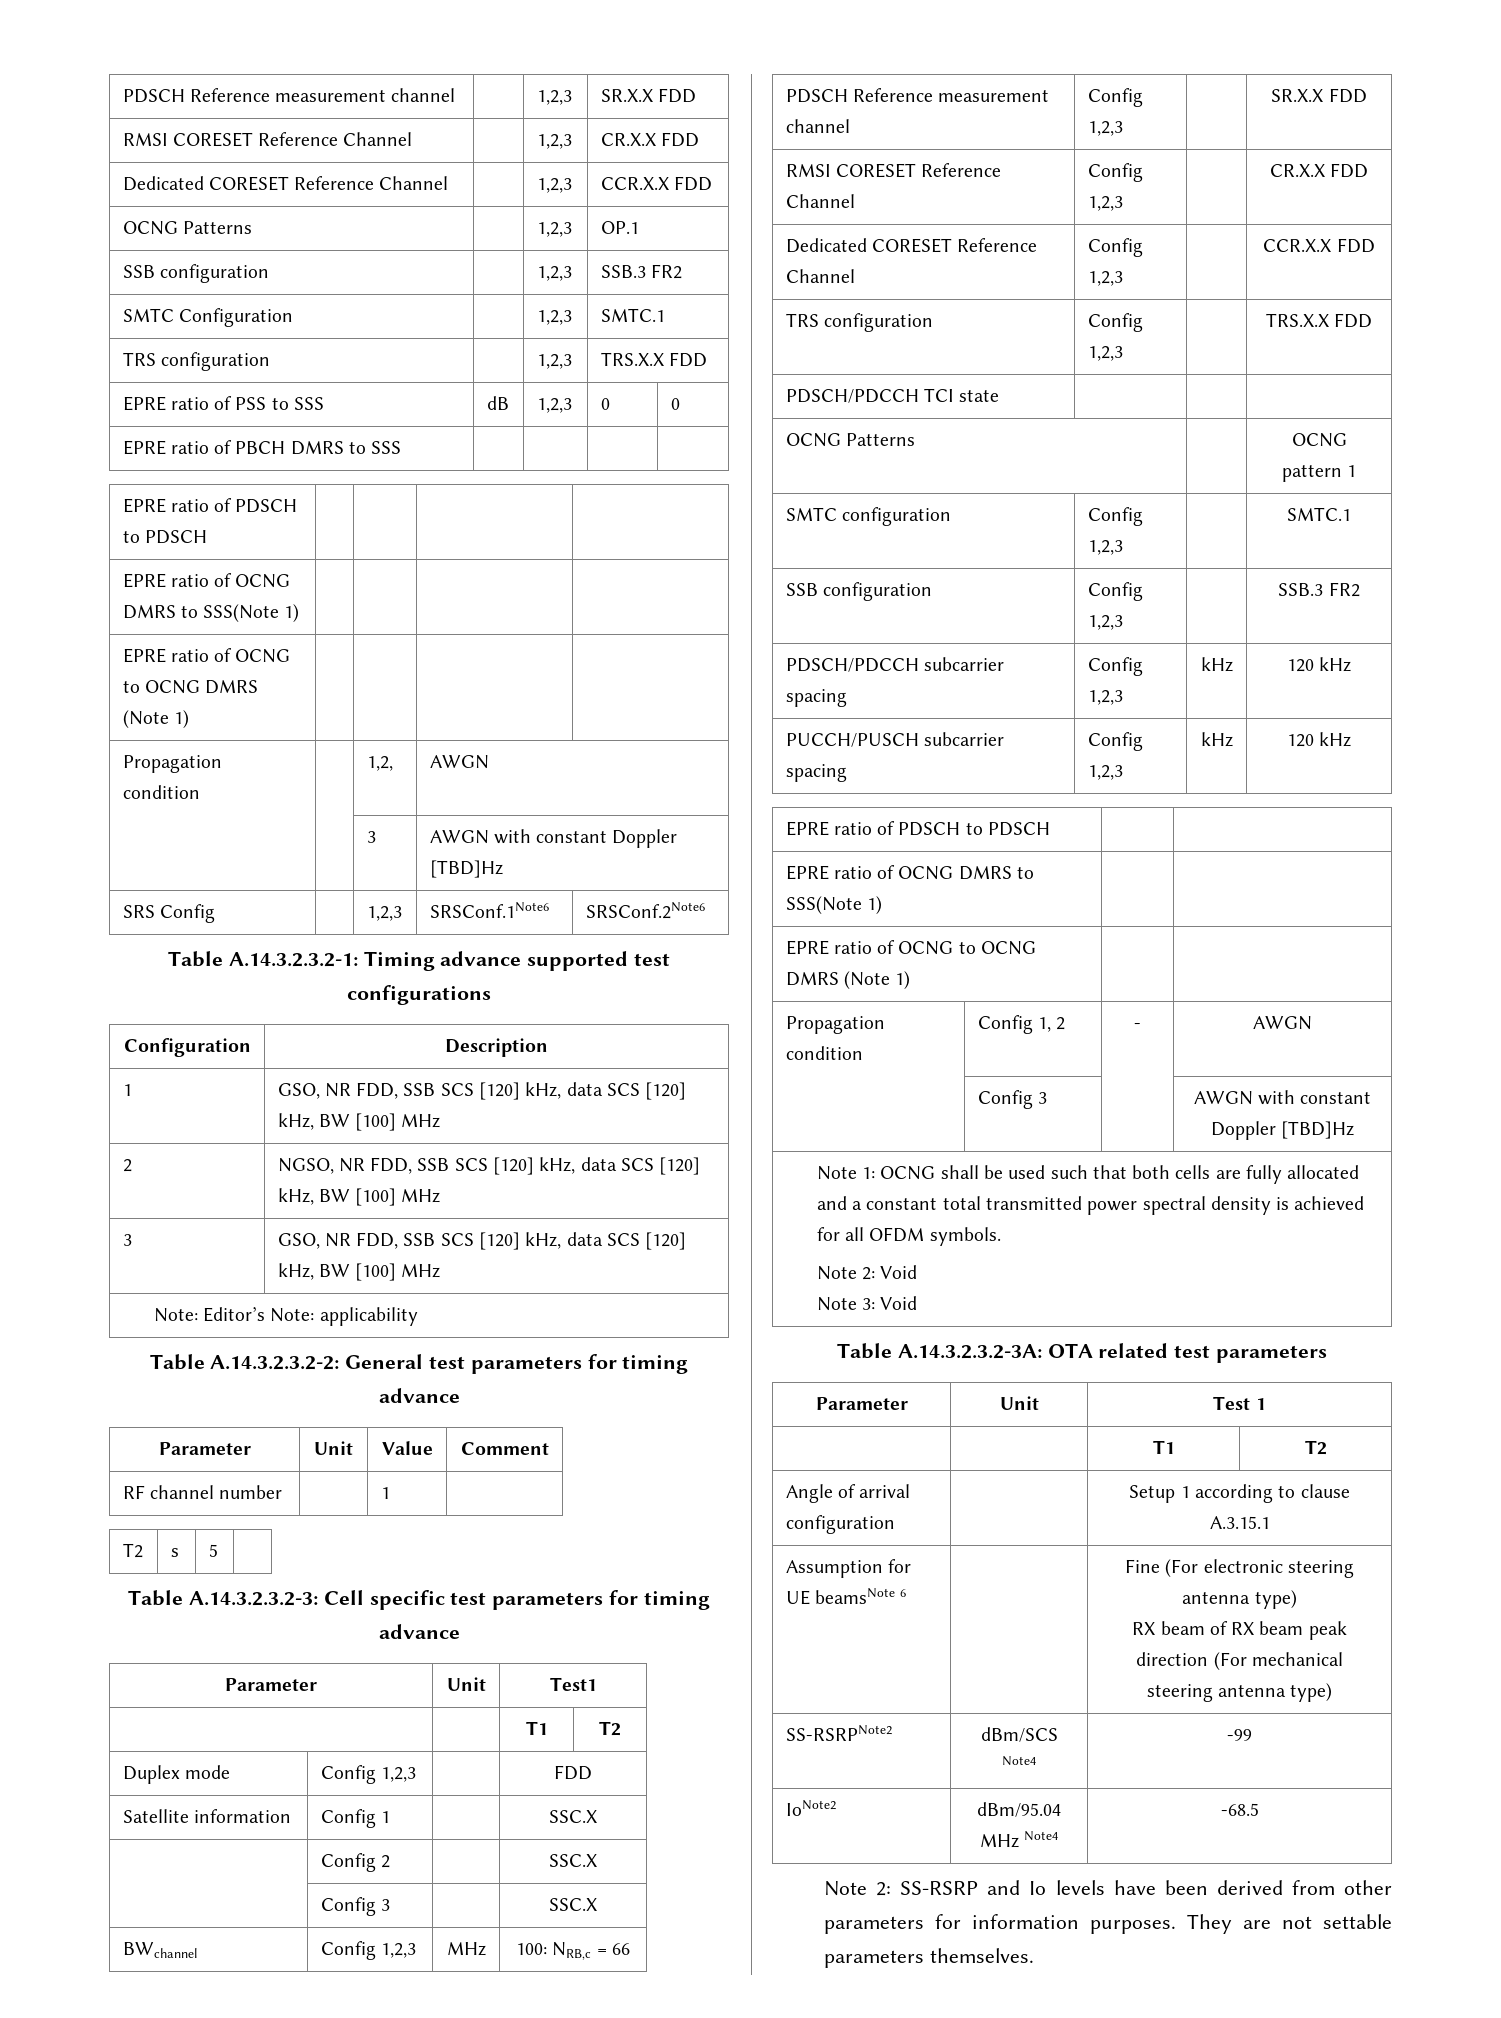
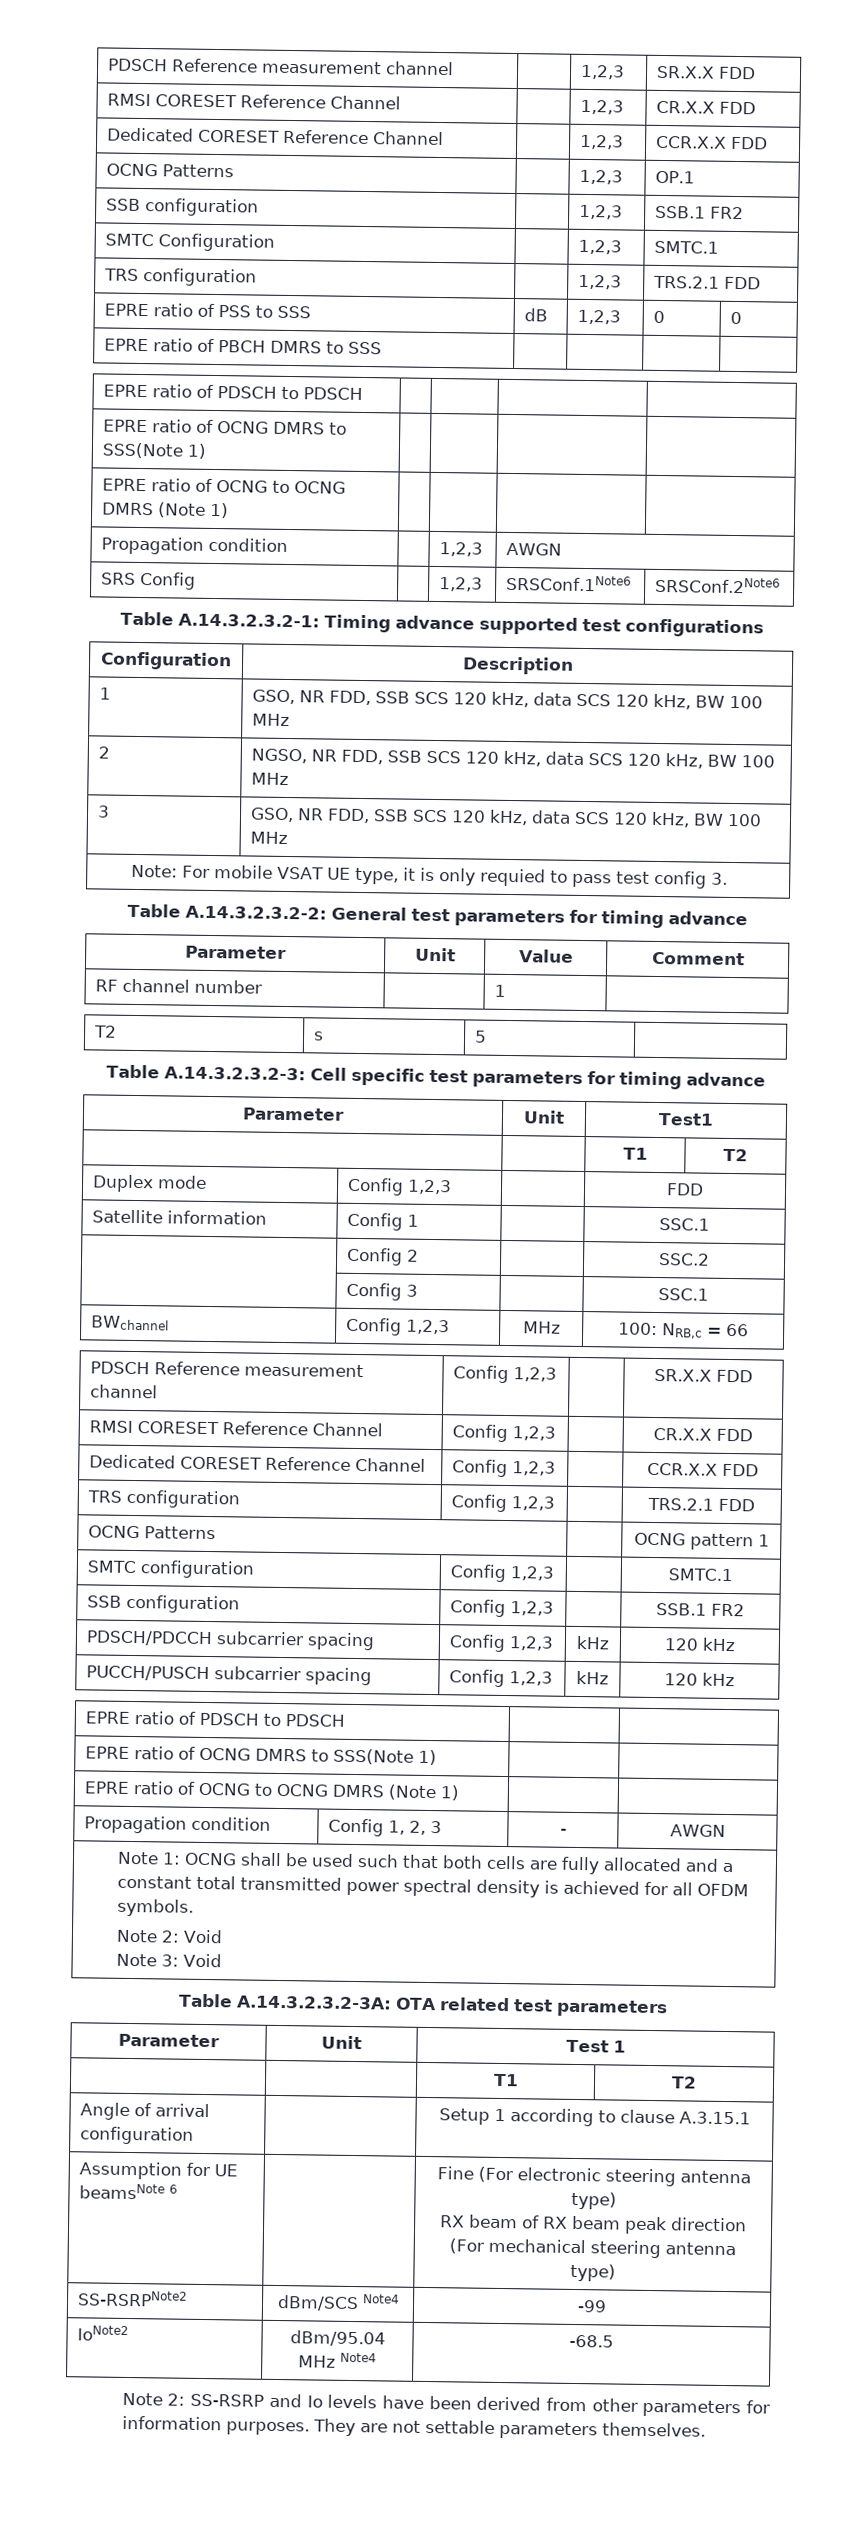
[600,265,646,278] SSB.3 -> [655,205,707,219] SSB.1
[600,352,664,366] TRS.X.X -> [653,275,721,289] TRS.2.1
[366,756,393,771] [429,755,489,769] [366,831,376,843] [429,829,678,848] [429,860,503,878] 1,2, | AWGN // | | 3 | AWGN with constant Doppler [TBD]Hz -> [439,542,484,557] [506,542,563,556] 1,2,3 | AWGN
[478,1082,687,1100] [277,1113,397,1131] [120] kHz, data SCS [120] kHz, BW [100] -> [453,691,764,710] 120 kHz, data SCS 120 kHz, BW 100
[492,1157,701,1175] [277,1188,397,1206] [120] kHz, data SCS [120] kHz, BW [100] -> [465,750,776,769] 120 kHz, data SCS 120 kHz, BW 100
[478,1232,687,1250] [277,1263,397,1281] [120] kHz, data SCS [120] kHz, BW [100] -> [451,809,763,828] 120 kHz, data SCS 120 kHz, BW 100
[203,1307,418,1326] Editor’s Note: applicability -> [182,865,729,889] For mobile VSAT UE type, it is only requied to pass test config 3.
[549,1810,597,1823] SSC.X -> [659,1218,710,1231] SSC.1
[549,1854,597,1867] [320,1897,390,1916] [549,1898,597,1911] SSC.X // | Config 3 | | SSC.X -> [659,1253,710,1266] [346,1282,419,1301] [658,1288,709,1301] SSC.2 // | Config 3 | | SSC.1
[1265,313,1373,328] [785,388,1000,403] TRS.X.X FDD // PDSCH/PDCCH TCI state | | | -> [647,1497,755,1512] TRS.2.1 FDD
[1278,583,1324,596] SSB.3 -> [656,1603,707,1616] SSB.1
[1056,1017,1066,1030] 2 -> [409,1820,443,1835] 2, 3
[977,1090,1047,1109] [1193,1090,1372,1105] [1210,1121,1355,1140] // | Config 3 | | AWGN with constant Doppler [TBD]Hz -> (726, 1830) none

